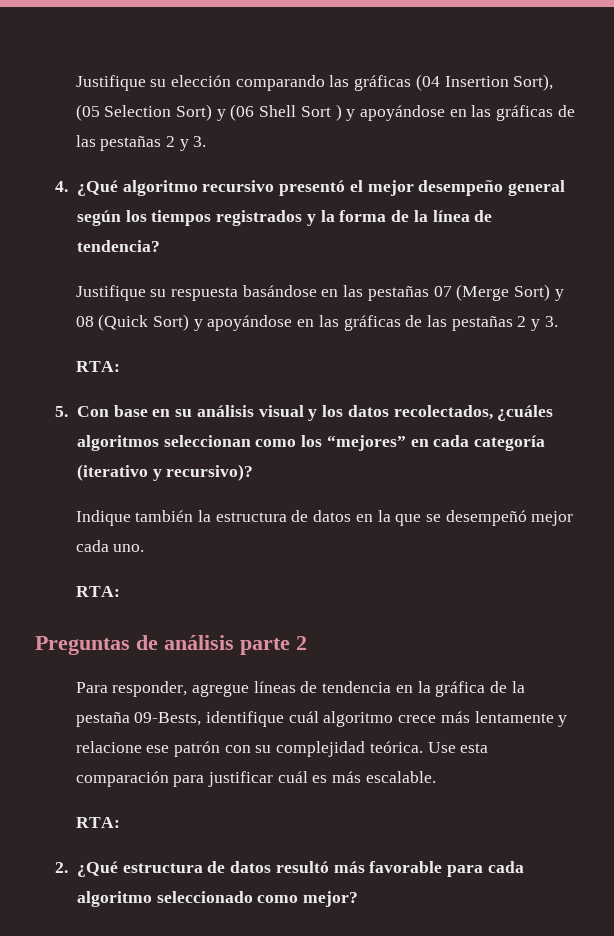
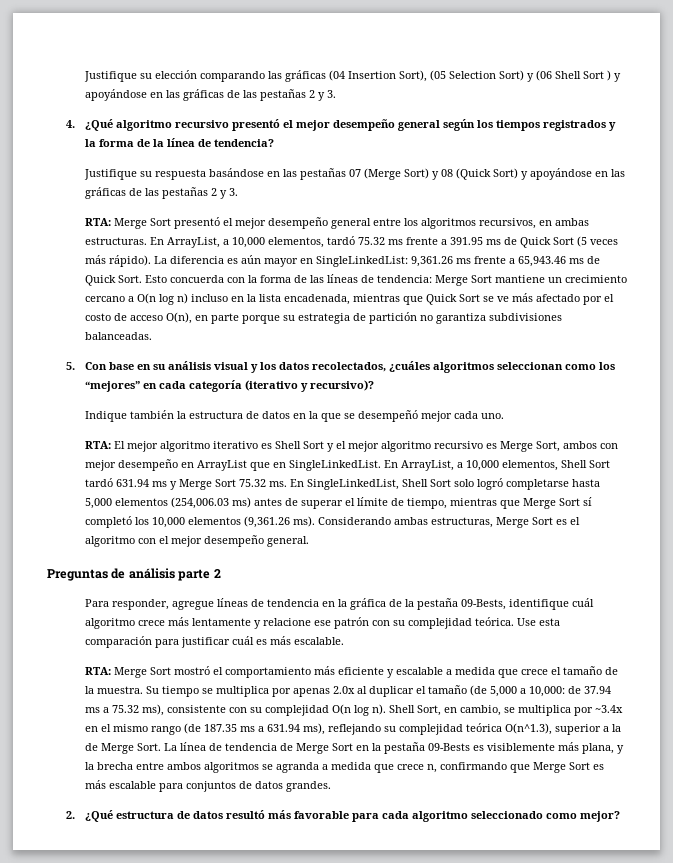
(120, 366) none -> [114,217,590,229] [85,236,619,248] [85,255,601,267] [85,274,628,286] [85,293,615,305] [85,312,563,324] [85,332,153,340] Merge Sort presentó el mejor desempeño general entre los algoritmos recursivos, en ambas estructuras. En ArrayList, a 10,000 elementos, tardó 75.32 ms frente a 391.95 ms de Quick Sort (5 veces más rápido). La diferencia es aún mayor en SingleLinkedList: 9,361.26 ms frente a 65,943.46 ms de Quick Sort. Esto concuerda con la forma de las líneas de tendencia: Merge Sort mantiene un crecimiento cercano a O(n log n) incluso en la lista encadenada, mientras que Quick Sort se ve más afectado por el costo de acceso O(n), en parte porque su estrategia de partición no garantiza subdivisiones balanceadas.
(120, 591) none -> [114,441,619,452] [85,459,611,471] [85,478,601,490] [85,497,593,509] [85,516,581,528] [85,535,310,547] El mejor algoritmo iterativo es Shell Sort y el mejor algoritmo recursivo es Merge Sort, ambos con mejor desempeño en ArrayList que en SingleLinkedList. En ArrayList, a 10,000 elementos, Shell Sort tardó 631.94 ms y Merge Sort 75.32 ms. En SingleLinkedList, Shell Sort solo logró completarse hasta 5,000 elementos (254,006.03 ms) antes de superar el límite de tiempo, mientras que Merge Sort sí completó los 10,000 elementos (9,361.26 ms). Considerando ambas estructuras, Merge Sort es el algoritmo con el mejor desempeño general.
(120, 822) none -> [114,666,619,678] [85,685,612,697] [85,704,624,716] [85,723,622,735] [85,742,625,754] [85,762,605,773] [85,780,332,792] Merge Sort mostró el comportamiento más eficiente y escalable a medida que crece el tamaño de la muestra. Su tiempo se multiplica por apenas 2.0x al duplicar el tamaño (de 5,000 a 10,000: de 37.94 ms a 75.32 ms), consistente con su complejidad O(n log n). Shell Sort, en cambio, se multiplica por ~3.4x en el mismo rango (de 187.35 ms a 631.94 ms), reflejando su complejidad teórica O(n^1.3), superior a la de Merge Sort. La línea de tendencia de Merge Sort en la pestaña 09-Bests es visiblemente más plana, y la brecha entre ambos algoritmos se agranda a medida que crece n, confirmando que Merge Sort es más escalable para conjuntos de datos grandes.

